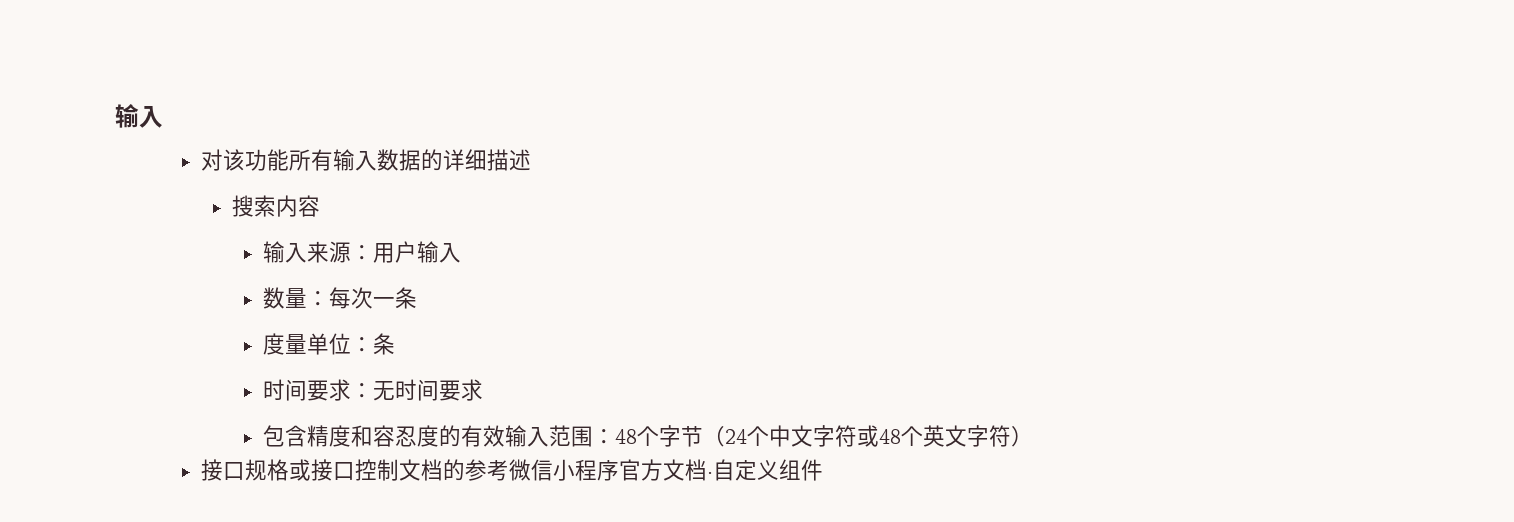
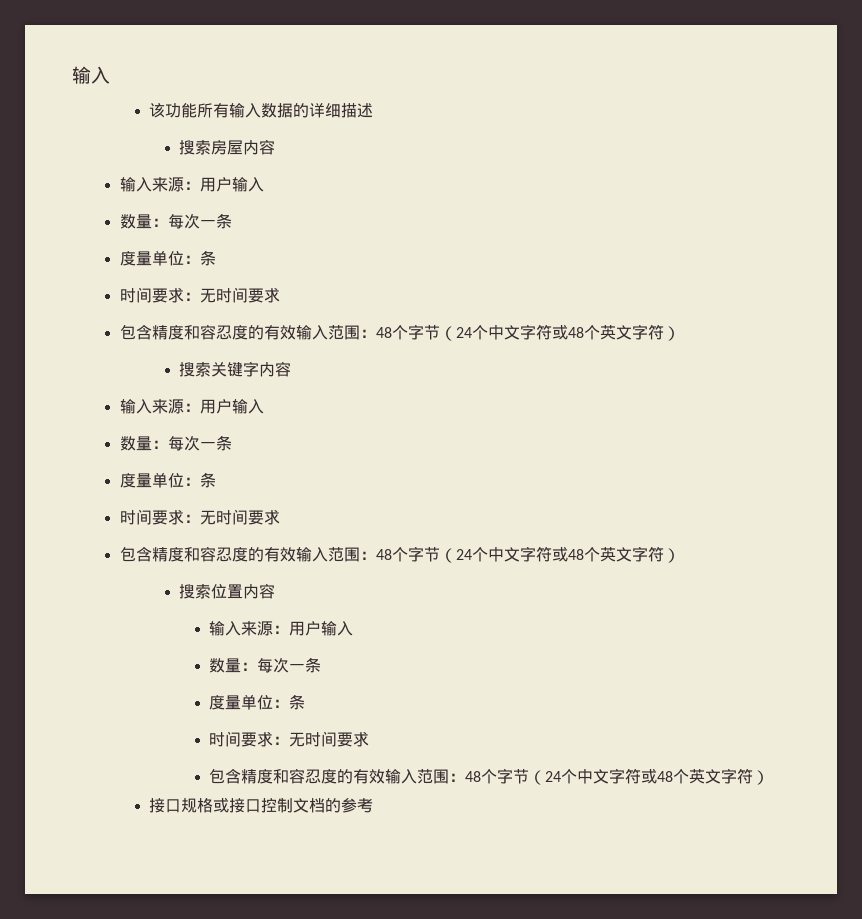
[115,104,163,128] [201,149,224,171] 输入 // 对 -> [72,66,110,84] 输入 //
(277, 206) none -> [211,139,276,155] [119,177,264,192] [119,213,232,229] [119,250,216,266] [119,287,280,303] [119,324,680,341] [179,361,292,377] [119,399,264,414] [119,435,232,451] [119,472,216,488] [119,509,280,525] [119,546,680,563] [179,584,244,599] 房屋内容 // 输入来源：用户输入 // 数量：每次一条 // 度量单位：条 // 时间要求：无时间要求 // 包含精度和容忍度的有效输入范围：48个字节（24个中文字符或48个英文字符） // 搜索关键字内容 // 输入来源：用户输入 // 数量：每次一条 // 度量单位：条 // 时间要求：无时间要求 // 包含精度和容忍度的有效输入范围：48个字节（24个中文字符或48个英文字符） // 搜索位置
[509,459,824,481] 微信小程序官方文档·自定义组件 -> (374, 805) none

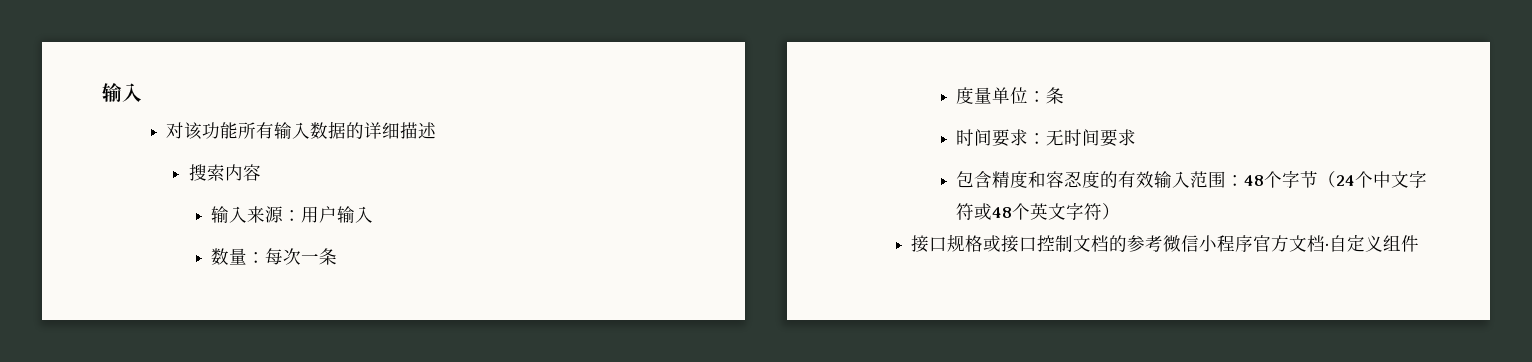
[72,66,110,84] 输入 // -> [102,82,142,102] [166,122,185,139] 输入 // 对
[211,139,276,155] [119,177,264,192] [119,213,232,229] [119,250,216,266] [119,287,280,303] [119,324,680,341] [179,361,292,377] [119,399,264,414] [119,435,232,451] [119,472,216,488] [119,509,280,525] [119,546,680,563] [179,584,244,599] 房屋内容 // 输入来源：用户输入 // 数量：每次一条 // 度量单位：条 // 时间要求：无时间要求 // 包含精度和容忍度的有效输入范围：48个字节（24个中文字符或48个英文字符） // 搜索关键字内容 // 输入来源：用户输入 // 数量：每次一条 // 度量单位：条 // 时间要求：无时间要求 // 包含精度和容忍度的有效输入范围：48个字节（24个中文字符或48个英文字符） // 搜索位置 -> (225, 172) none
(374, 805) none -> [1163,234,1420,252] 微信小程序官方文档·自定义组件

